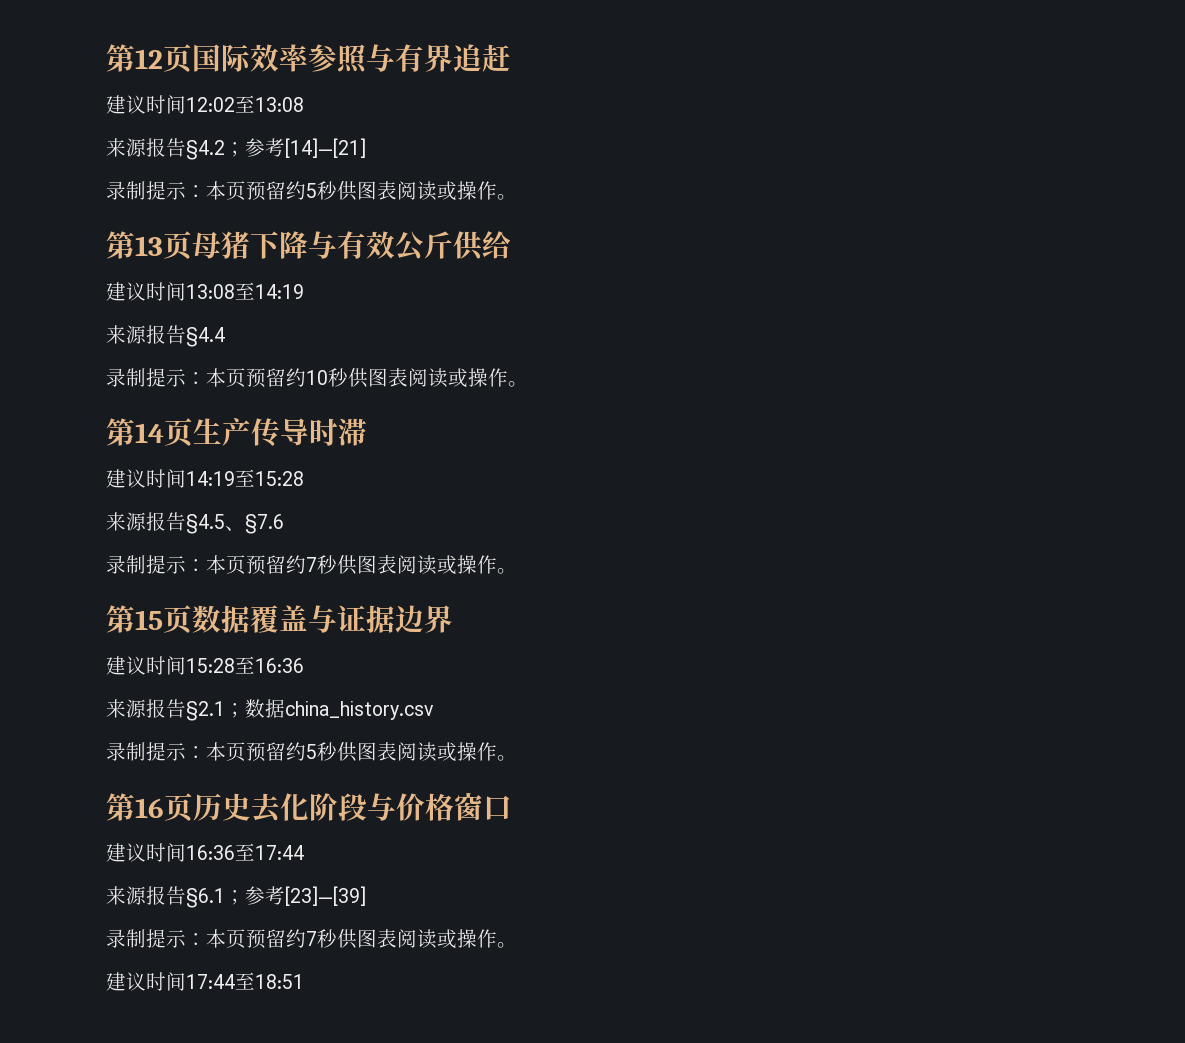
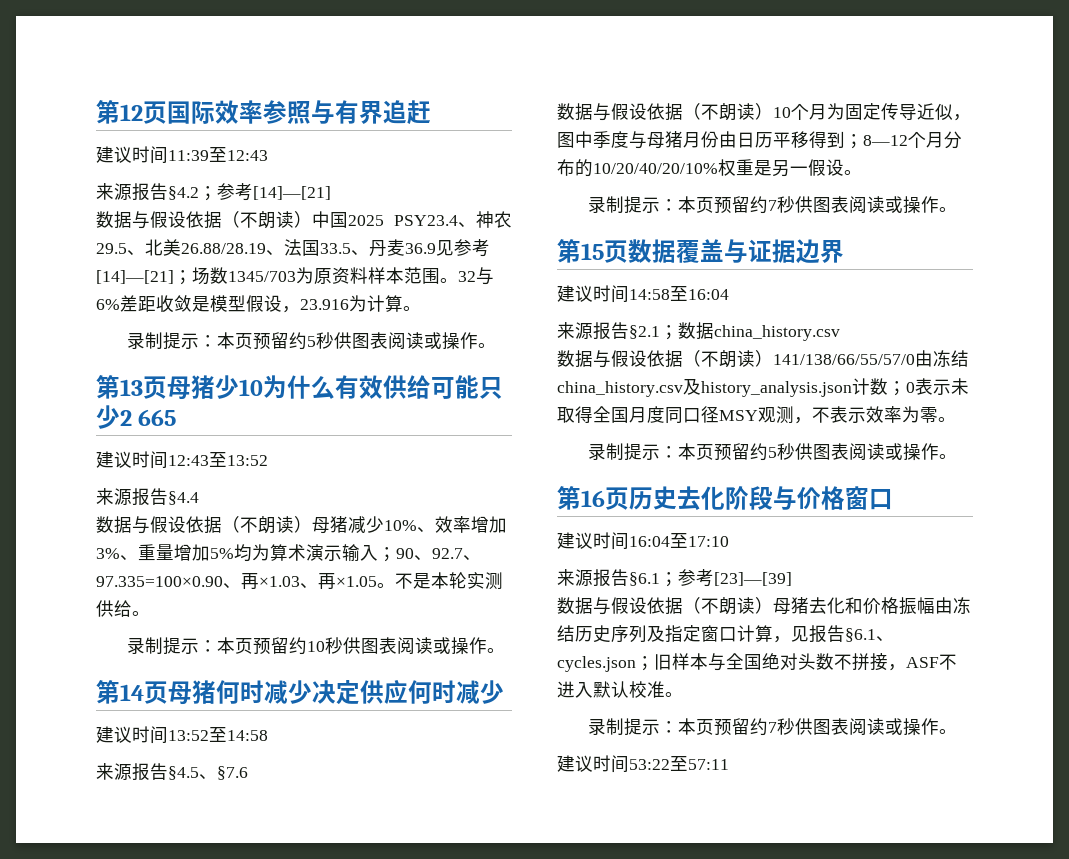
[186,95,304,113] 12:02至13:08 -> [168,147,268,162] 11:39至12:43
(366, 148) none -> [96,211,512,229] [96,239,490,257] [96,267,494,285] [96,295,421,313] // 数据与假设依据（不朗读）中国2025 PSY23.4、神农29.5、北美26.88/28.19、法国33.5、丹麦36.9见参考[14]—[21]；场数1345/703为原资料样本范围。32与6%差距收敛是模型假设，23.916为计算。
[250,231,511,261] [106,282,304,301] 下降与有效公斤供给 // 建议时间13:08至14:19 -> [215,375,503,399] [96,405,177,429] [96,451,268,469] 少10为什么有效供给可能只少2 665 // 建议时间12:43至13:52
(225, 337) none -> [96,516,507,534] [96,544,481,562] [96,572,503,590] [96,600,150,617] // 数据与假设依据（不朗读）母猪减少10%、效率增加3%、重量增加5%均为算术演示输入；90、92.7、97.335=100×0.90、再×1.03、再×1.05。不是本轮实测供给。
[193,418,367,447] [106,469,304,488] 生产传导时滞 // 建议时间14:19至15:28 -> [168,680,504,705] [96,726,268,744] 母猪何时减少决定供应何时减少 // 建议时间13:52至14:58
(284, 524) none -> [557,103,971,121] [557,131,962,149] [557,159,862,177] // 数据与假设依据（不朗读）10个月为固定传导近似，图中季度与母猪月份由日历平移得到；8—12个月分布的10/20/40/20/10%权重是另一假设。
[186,656,304,674] 15:28至16:36 -> [629,286,729,301] 14:58至16:04
(434, 710) none -> [557,350,969,368] [557,378,969,397] [557,406,956,424] // 数据与假设依据（不朗读）141/138/66/55/57/0由冻结china_history.csv及history_analysis.json计数；0表示未取得全国月度同口径MSY观测，不表示效率为零。
[186,843,304,861] 16:36至17:44 -> [629,533,729,548] 16:04至17:10
(366, 896) none -> [557,597,971,615] [557,625,894,643] [557,653,957,672] [557,681,683,698] // 数据与假设依据（不朗读）母猪去化和价格振幅由冻结历史序列及指定窗口计算，见报告§6.1、cycles.json；旧样本与全国绝对头数不拼接，ASF不进入默认校准。
[186,972,304,990] 17:44至18:51 -> [629,756,729,771] 53:22至57:11

